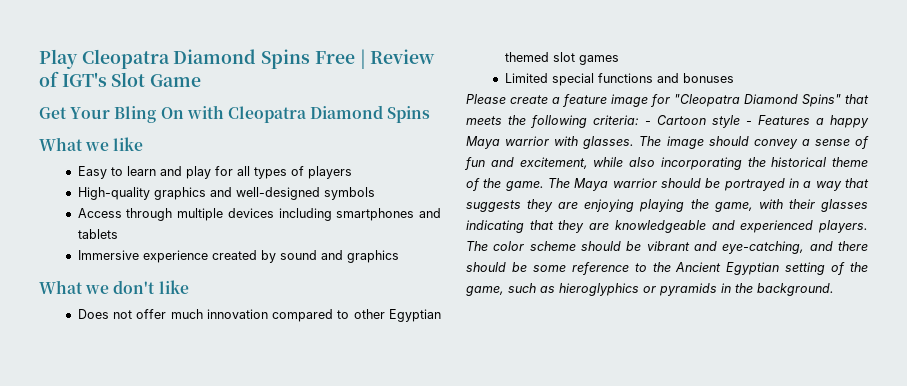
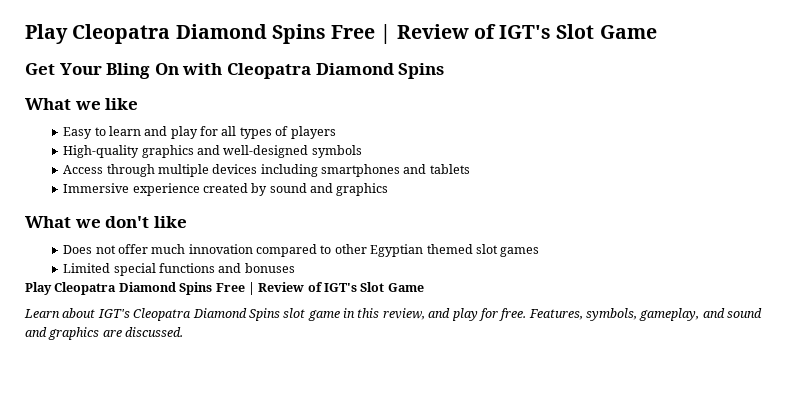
[466,94,869,107] [466,115,869,128] [466,136,869,149] [464,157,868,170] [466,178,869,191] [466,199,868,212] [466,220,868,233] [466,241,868,254] [466,262,868,275] [466,283,834,296] Please create a feature image for "Cleopatra Diamond Spins" that meets the following criteria: - Cartoon style - Features a happy Maya warrior with glasses. The image should convey a sense of fun and excitement, while also incorporating the historical theme of the game. The Maya warrior should be portrayed in a way that suggests they are enjoying playing the game, with their glasses indicating that they are knowledgeable and experienced players. The color scheme should be vibrant and eye-catching, and there should be some reference to the Ancient Egyptian setting of the game, such as hieroglyphics or pyramids in the background. -> [25,282,424,295] [24,308,763,321] [25,327,184,340] Play Cleopatra Diamond Spins Free | Review of IGT's Slot Game // Learn about IGT's Cleopatra Diamond Spins slot game in this review, and play for free. Features, symbols, gameplay, and sound and graphics are discussed.

